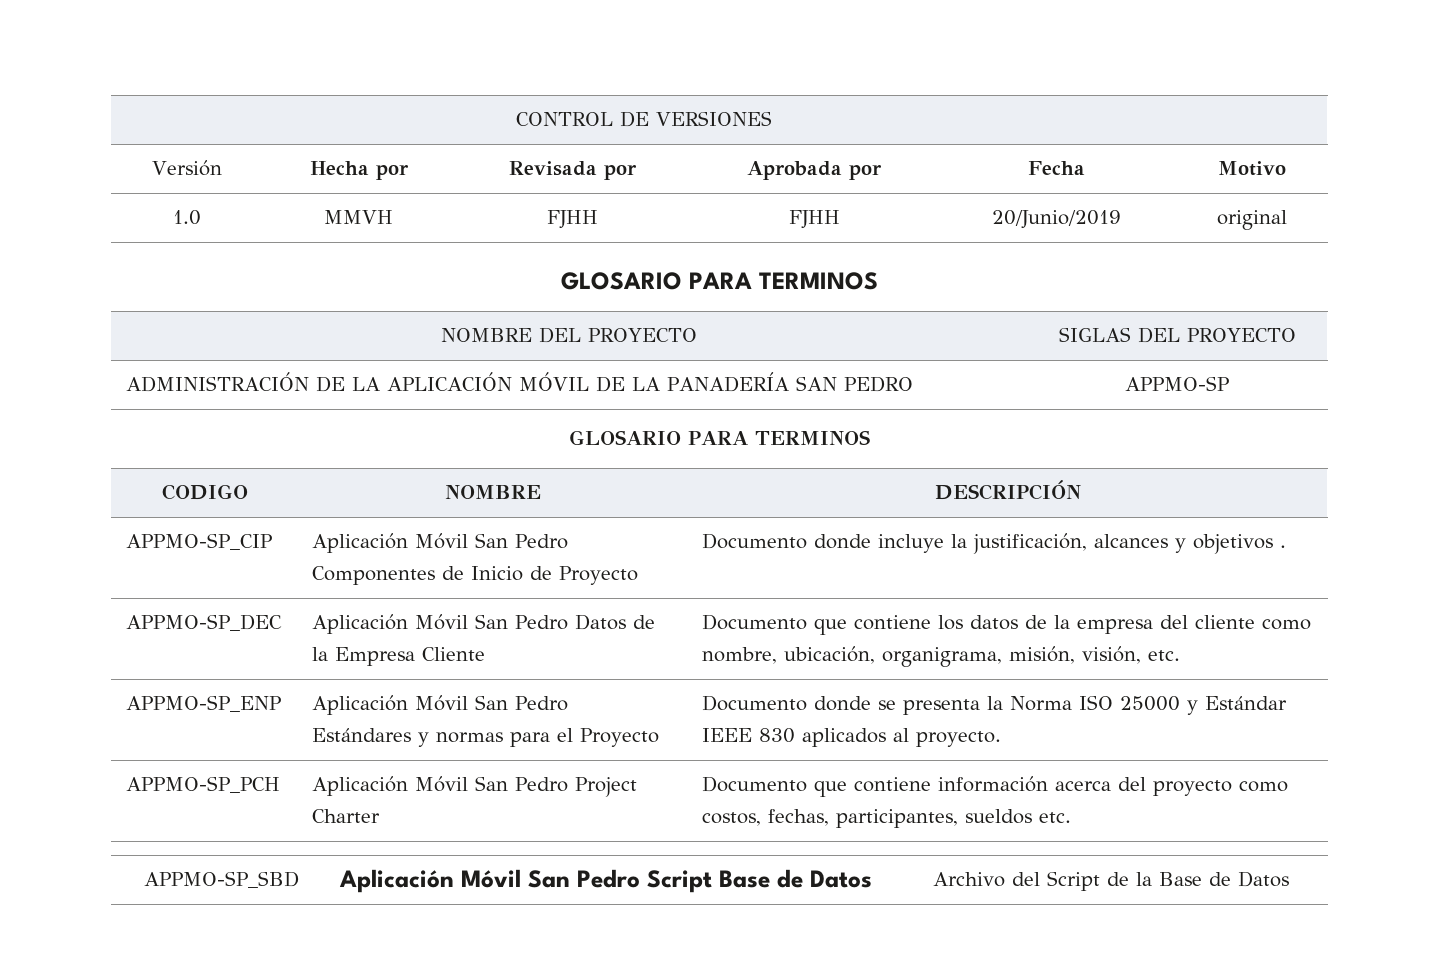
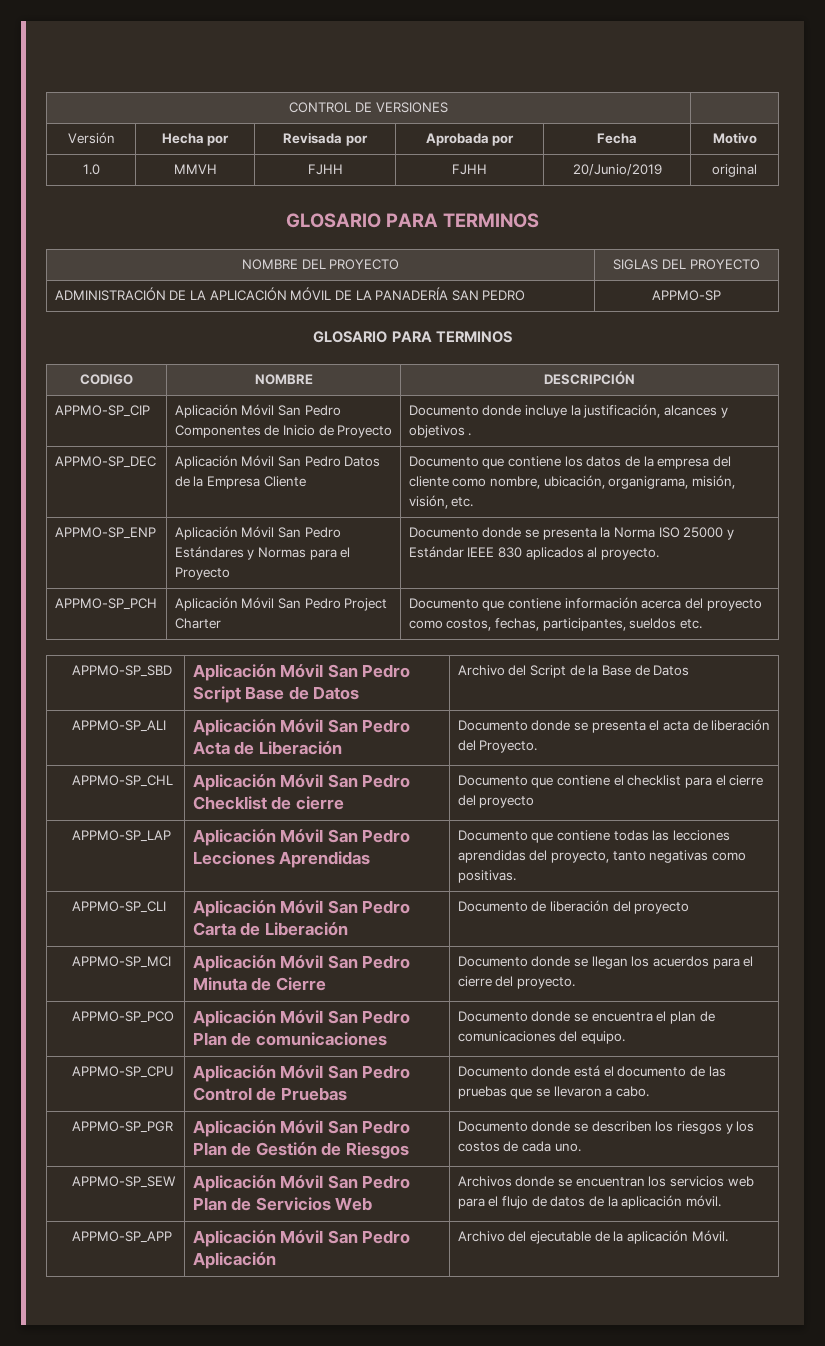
[436,732,504,743] normas -> [257,547,306,558] Normas
(1290, 879) none -> [71,720,166,732] [192,719,411,736] [192,741,342,755] [457,719,771,733] [457,740,538,753] [71,775,173,787] [192,774,411,791] [192,796,344,810] [457,775,764,788] [457,795,535,808] [71,830,171,842] [192,829,411,846] [192,851,371,868] [457,830,730,843] [457,850,746,863] [457,870,516,883] [71,901,166,913] [192,900,411,917] [192,922,348,936] [457,900,690,914] [71,956,171,968] [192,955,411,972] [192,977,326,991] [457,956,754,969] [457,976,575,989] [71,1011,174,1023] [192,1010,411,1027] [192,1032,387,1046] [457,1011,715,1024] [457,1031,625,1044] [71,1066,174,1078] [192,1065,411,1082] [192,1087,347,1101] [457,1065,726,1077] [457,1086,649,1099] [71,1121,173,1133] [192,1120,411,1137] [192,1142,410,1159] [457,1121,755,1134] [457,1141,581,1152] [71,1176,176,1188] [192,1175,411,1192] [192,1197,373,1211] [457,1176,754,1187] [457,1195,721,1209] [71,1231,172,1243] [192,1230,411,1247] [192,1252,276,1269] [457,1230,728,1244] // APPMO-SP_ALI | Aplicación Móvil San Pedro Acta de Liberación | Documento donde se presenta el acta de liberación del Proyecto. // APPMO-SP_CHL | Aplicación Móvil San Pedro Checklist de cierre | Documento que contiene el checklist para el cierre del proyecto // APPMO-SP_LAP | Aplicación Móvil San Pedro Lecciones Aprendidas | Documento que contiene todas las lecciones aprendidas del proyecto, tanto negativas como positivas. // APPMO-SP_CLI | Aplicación Móvil San Pedro Carta de Liberación | Documento de liberación del proyecto // APPMO-SP_MCI | Aplicación Móvil San Pedro Minuta de Cierre | Documento donde se llegan los acuerdos para el cierre del proyecto. // APPMO-SP_PCO | Aplicación Móvil San Pedro Plan de comunicaciones | Documento donde se encuentra el plan de comunicaciones del equipo. // APPMO-SP_CPU | Aplicación Móvil San Pedro Control de Pruebas | Documento donde está el documento de las pruebas que se llevaron a cabo. // APPMO-SP_PGR | Aplicación Móvil San Pedro Plan de Gestión de Riesgos | Documento donde se describen los riesgos y los costos de cada uno. // APPMO-SP_SEW | Aplicación Móvil San Pedro Plan de Servicios Web | Archivos donde se encuentran los servicios web para el flujo de datos de la aplicación móvil. // APPMO-SP_APP | Aplicación Móvil San Pedro Aplicación | Archivo del ejecutable de la aplicación Móvil.

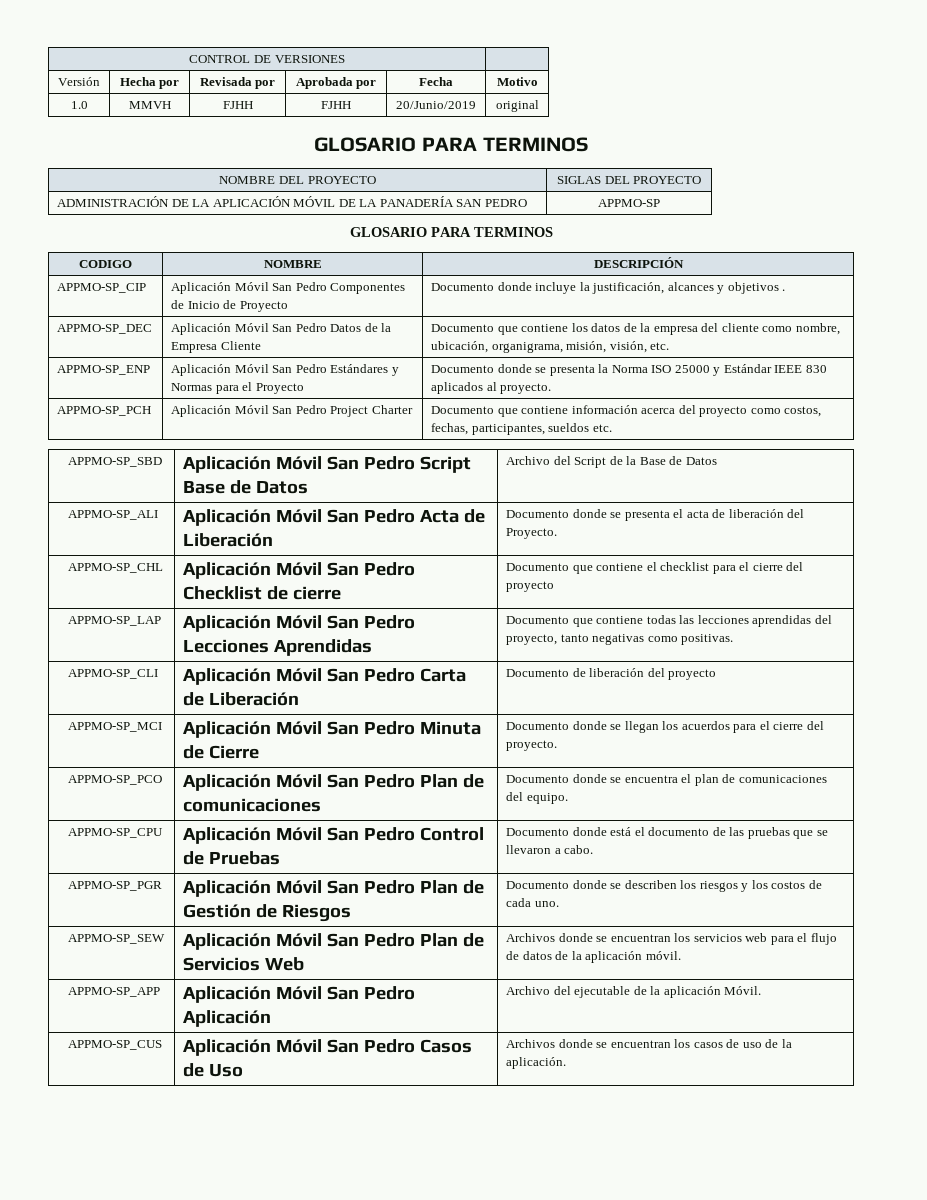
(728, 1236) none -> [68,1040,163,1050] [183,1039,473,1056] [183,1063,244,1077] [506,1039,792,1048] [506,1057,567,1069] // APPMO-SP_CUS | Aplicación Móvil San Pedro Casos de Uso | Archivos donde se encuentran los casos de uso de la aplicación.

